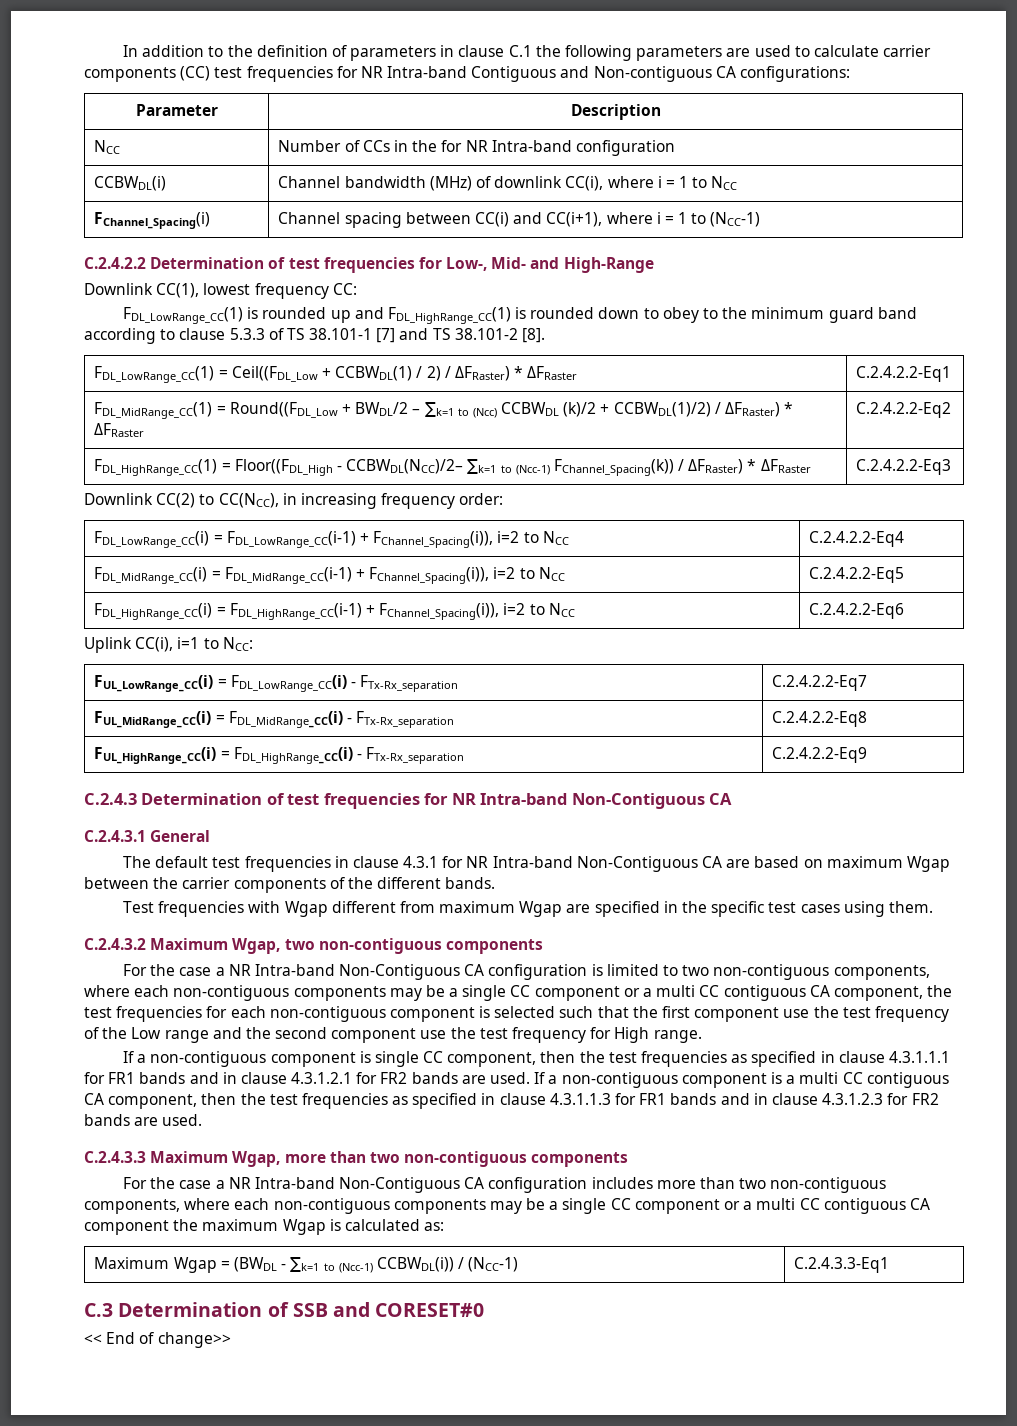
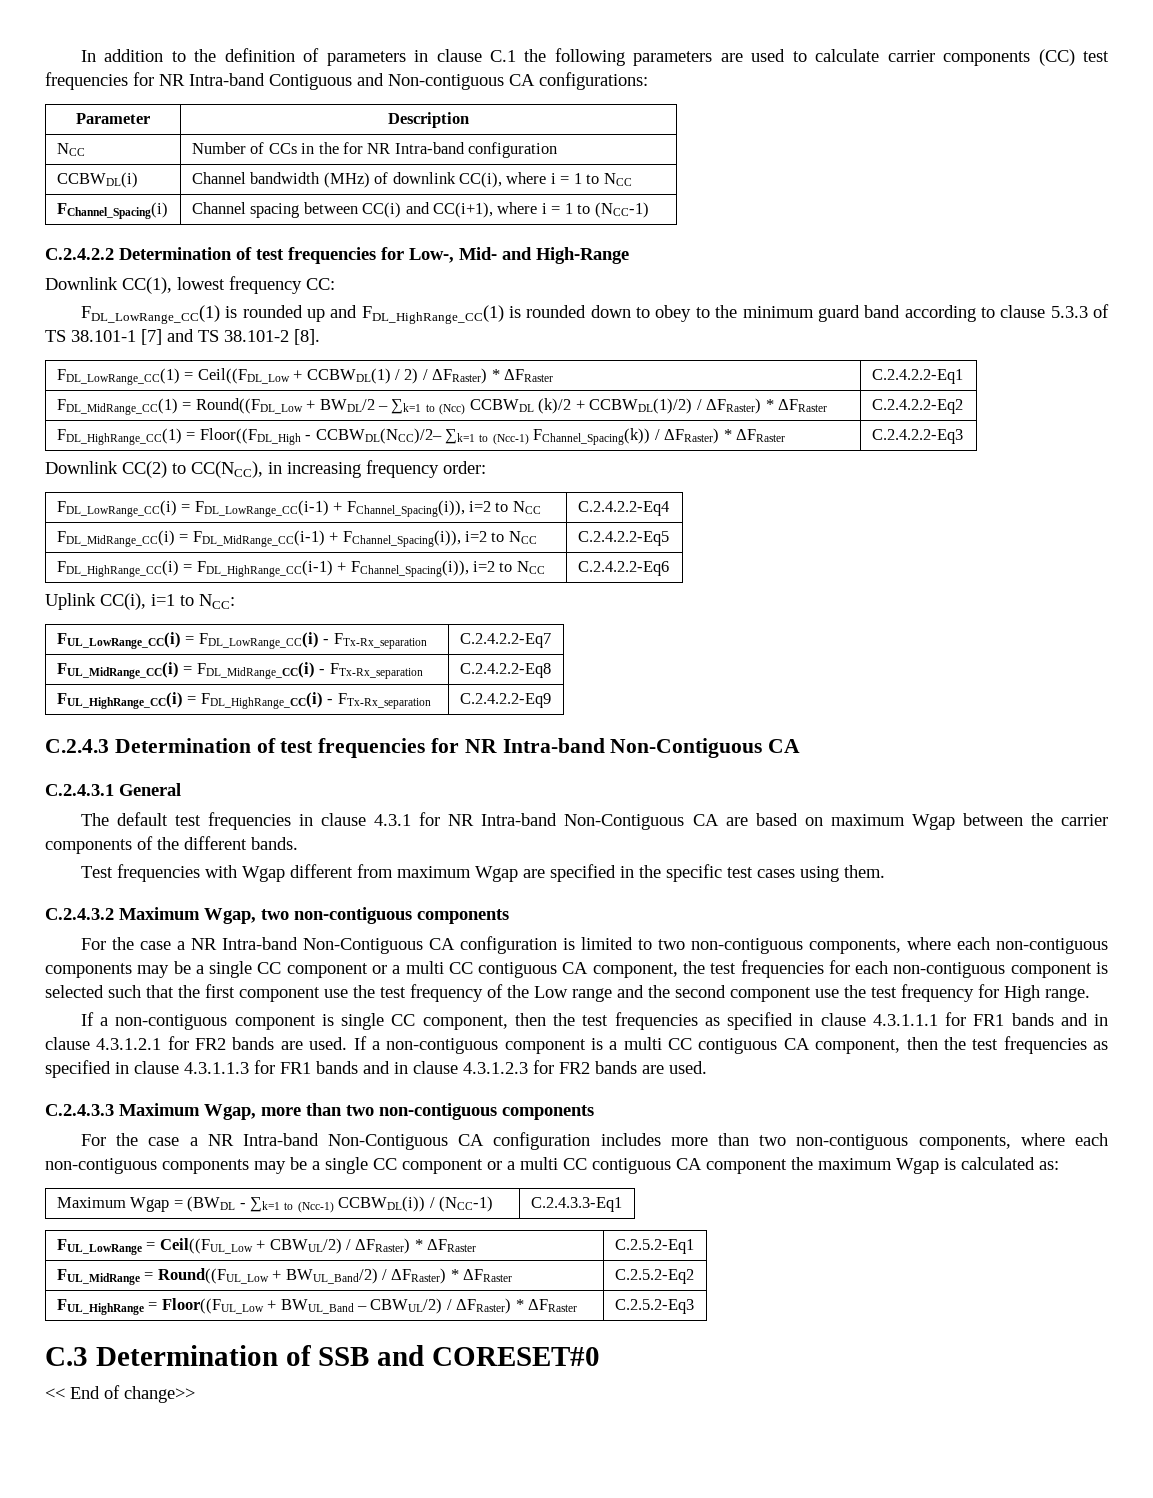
(890, 1265) none -> [56,1238,477,1255] [614,1239,694,1254] [56,1268,513,1285] [614,1269,694,1284] [56,1298,578,1315] [614,1299,694,1314] // FUL_LowRange = Ceil((FUL_Low + CBWUL/2) / ΔFRaster) * ΔFRaster | C.2.5.2-Eq1 // FUL_MidRange = Round((FUL_Low + BWUL_Band/2) / ΔFRaster) * ΔFRaster | C.2.5.2-Eq2 // FUL_HighRange = Floor((FUL_Low + BWUL_Band – CBWUL/2) / ΔFRaster) * ΔFRaster | C.2.5.2-Eq3

